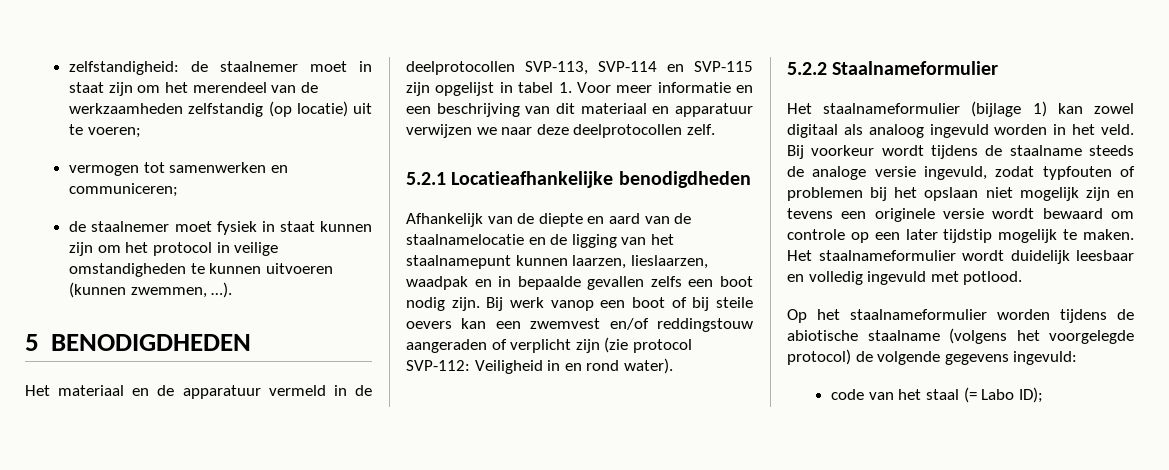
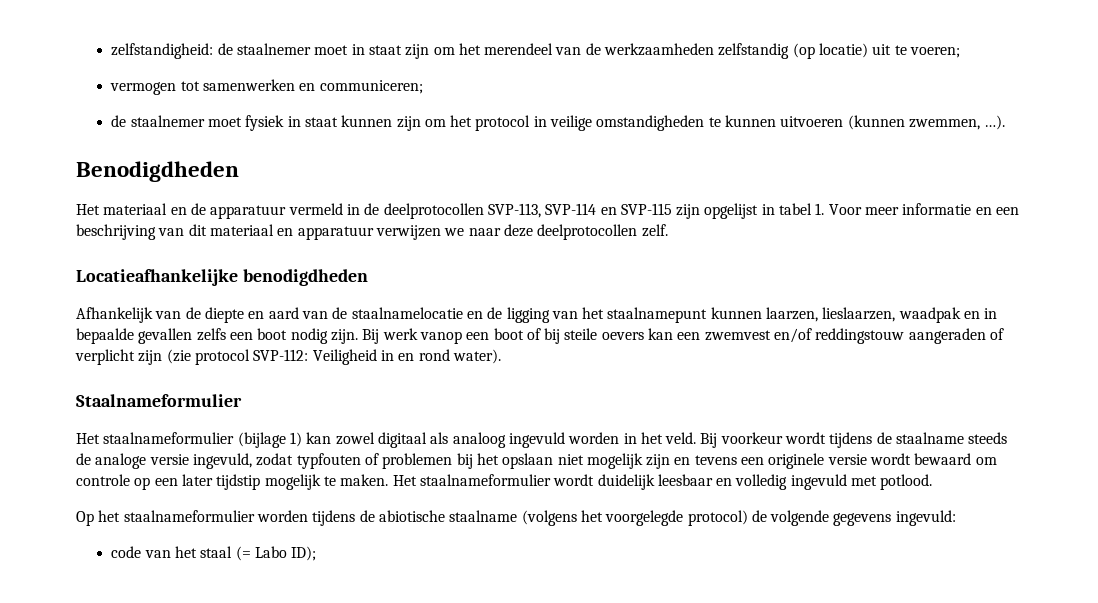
[25,334,251,351] 5 BENODIGDHEDEN -> [76,161,239,182] Benodigdheden
[406,172,446,185] 5.2.1 -> (668, 230) none
[787,62,827,75] 5.2.2 -> (501, 356) none

